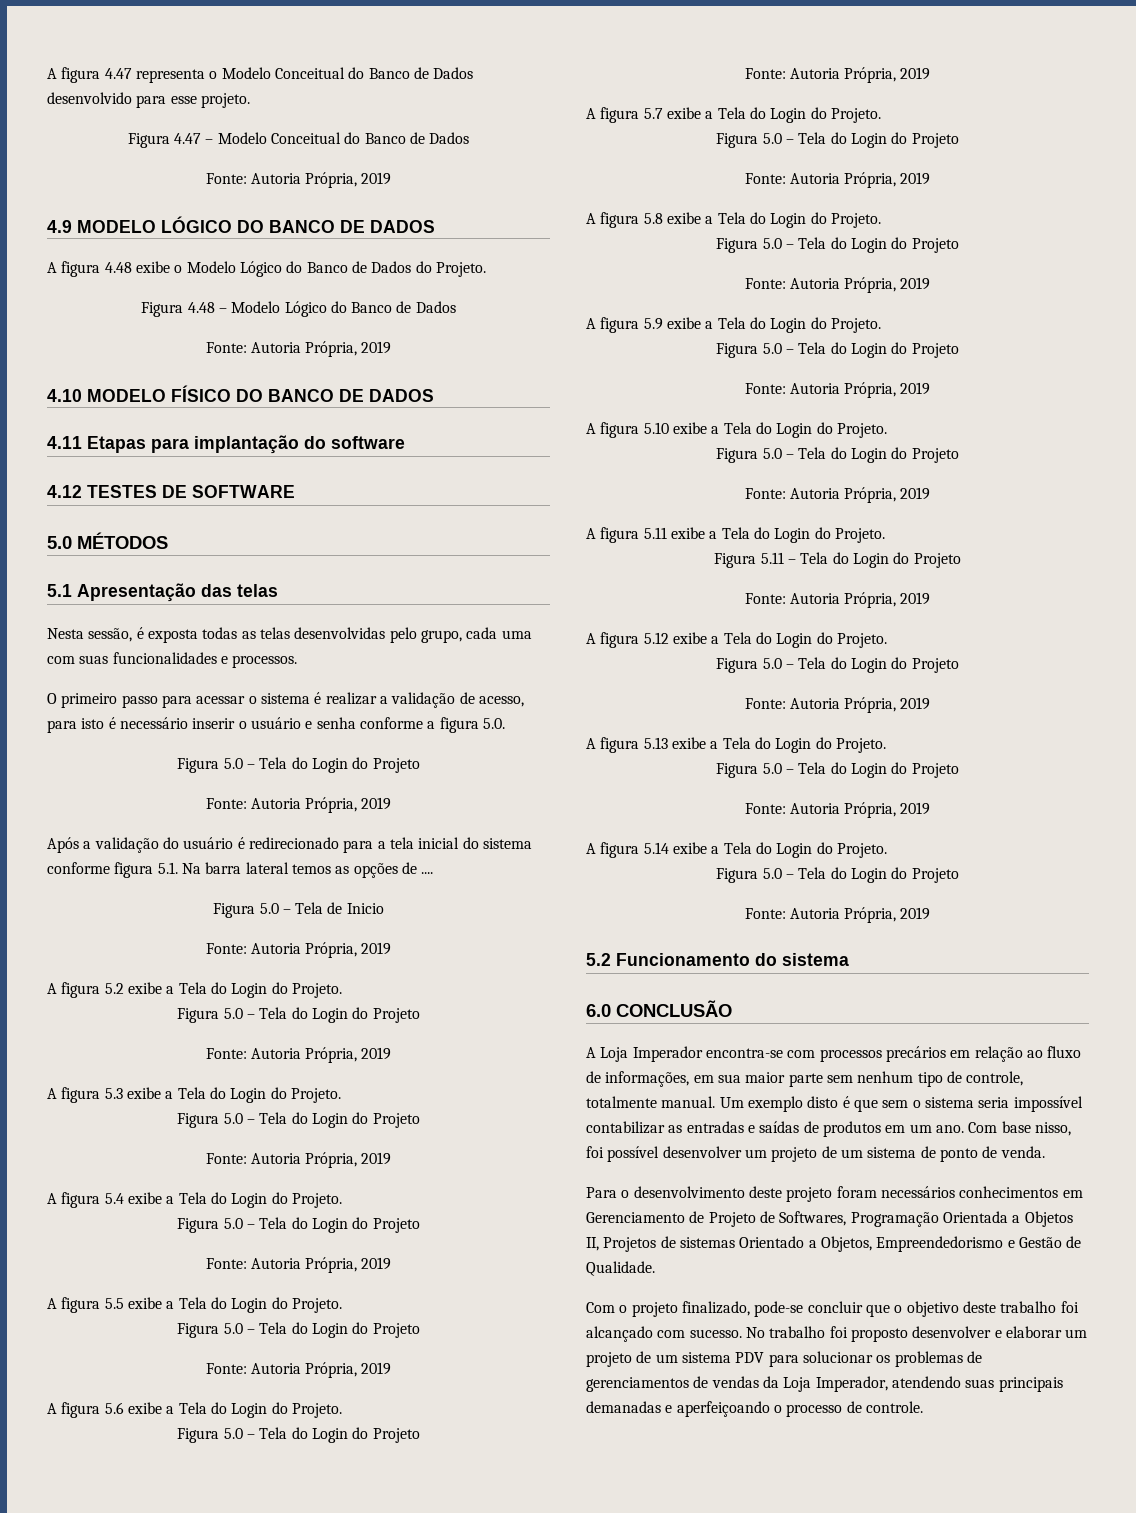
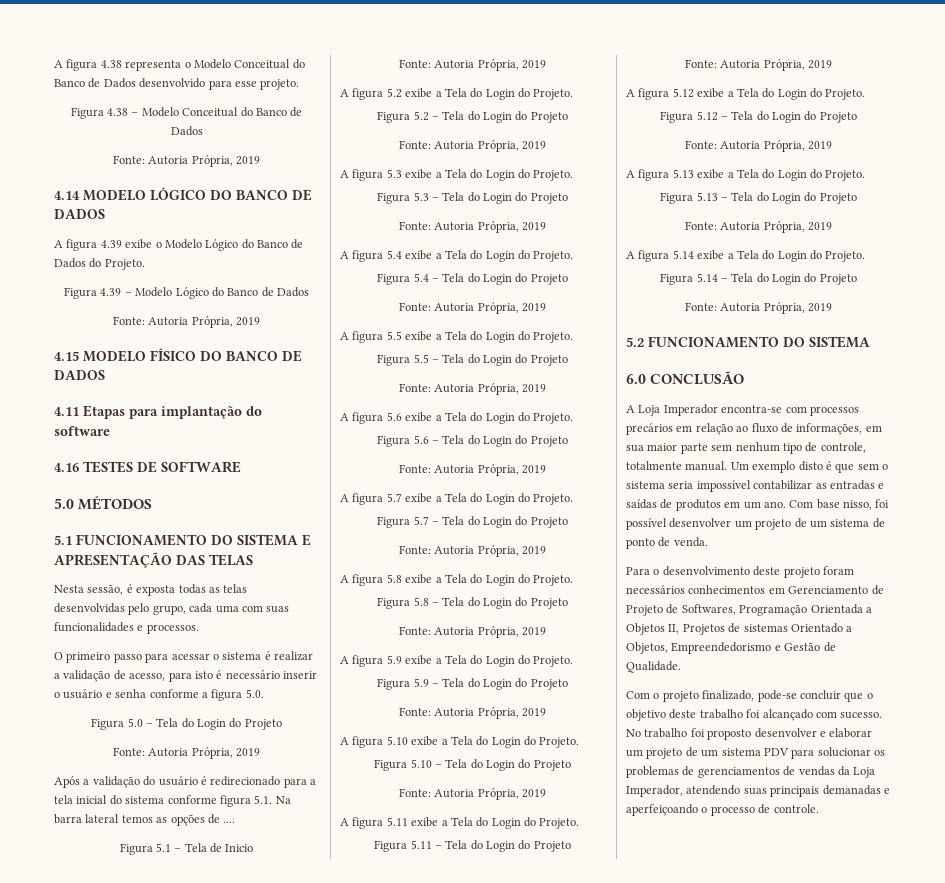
[47,67,132,83] A figura 4.47 -> [54,59,122,71] A figura 4.38
[174,133,202,144] 4.47 -> [107,108,129,116] 4.38
[47,220,72,233] 4.9 -> [54,191,80,200] 4.14
[104,262,132,273] 4.48 -> [100,240,122,248] 4.39
[187,302,215,313] 4.48 -> [100,288,122,296] 4.39
[47,389,82,402] 4.10 -> [54,351,79,361] 4.15
[47,485,82,498] 4.12 -> [54,463,79,472] 4.16
[77,583,278,602] Apresentação das telas -> [76,534,311,546] [54,552,253,568] FUNCIONAMENTO DO SISTEMA E APRESENTAÇÃO DAS TELAS
[259,903,279,914] 5.0 -> [155,843,171,852] 5.1
[223,1008,243,1019] 5.0 -> [413,111,429,121] 5.2
[223,1113,243,1124] 5.0 -> [413,192,429,201] 5.3
[223,1218,243,1229] 5.0 -> [413,273,429,282] 5.4
[223,1323,243,1334] 5.0 -> [413,354,429,363] 5.5
[223,1428,243,1439] 5.0 -> [413,435,429,444] 5.6
[762,133,782,144] 5.0 -> [413,516,429,525] 5.7
[762,238,782,249] 5.0 -> [413,597,429,606] 5.8
[762,343,782,354] 5.0 -> [413,678,429,687] 5.9
[762,448,782,459] 5.0 -> [410,759,432,768] 5.10
[762,658,782,669] 5.0 -> [696,111,718,121] 5.12
[762,763,782,774] 5.0 -> [696,192,718,201] 5.13
[762,868,782,879] 5.0 -> [696,273,718,282] 5.14
[616,953,849,966] Funcionamento do sistema -> [648,336,870,348] FUNCIONAMENTO DO SISTEMA

